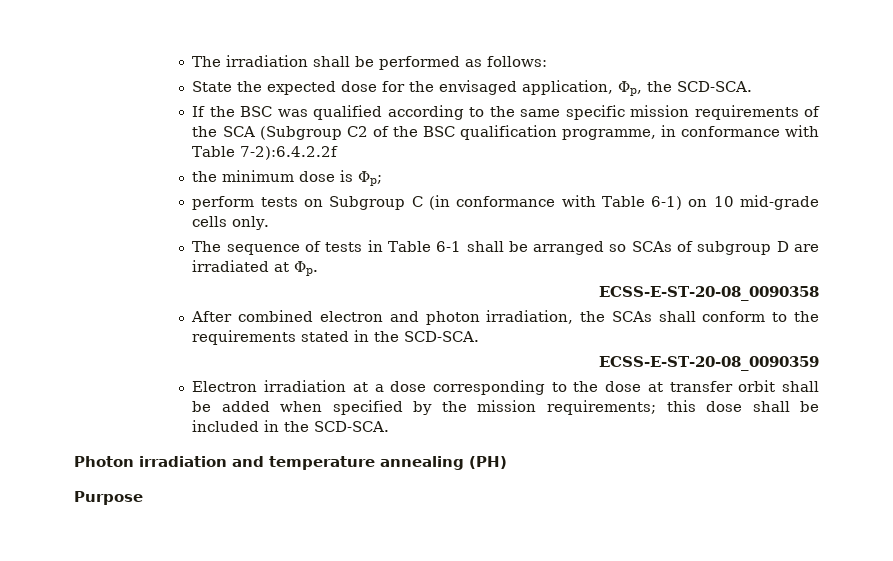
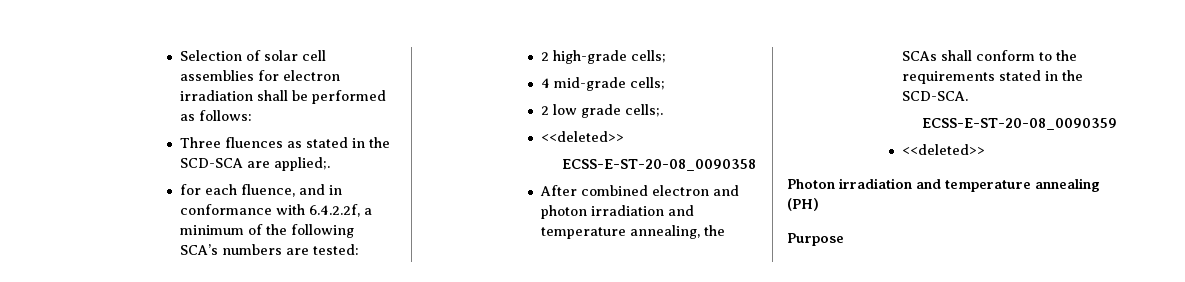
[192,56,222,67] The -> [179,50,326,61] [179,70,340,81] Selection of solar cell assemblies for electron
[192,80,753,96] [192,105,821,120] [192,125,820,140] [192,146,339,160] [192,170,383,186] [192,195,819,210] [192,216,270,230] [192,240,820,255] [192,260,319,276] State the expected dose for the envisaged application, Φp, the SCD-SCA. // If the BSC was qualified according to the same specific mission requirements of the SCA (Subgroup C2 of the BSC qualification programme, in conformance with Table 7-2):6.4.2.2f // the minimum dose is Φp; // perform tests on Subgroup C (in conformance with Table 6-1) on 10 mid-grade cells only. // The sequence of tests in Table 6-1 shall be arranged so SCAs of subgroup D are irradiated at Φp. -> [179,137,390,148] [179,157,330,171] [179,184,342,197] [179,204,372,217] [179,224,354,238] [179,244,359,255] [540,50,666,64] [540,77,665,91] [540,104,663,118] [540,131,624,142] Three fluences as stated in the SCD-SCA are applied;. // for each fluence, and in conformance with 6.4.2.2f, a minimum of the following SCA’s numbers are tested: // 2 high-grade cells; // 4 mid-grade cells; // 2 low grade cells;. // <<deleted>>
[486,310,574,324] irradiation, -> [590,205,694,216] [540,225,700,239] irradiation and temperature annealing,
[192,380,820,395] [192,400,819,415] [192,420,390,432] Electron irradiation at a dose corresponding to the dose at transfer orbit shall be added when specified by the mission requirements; this dose shall be included in the SCD-SCA. -> [901,144,985,155] <<deleted>>

